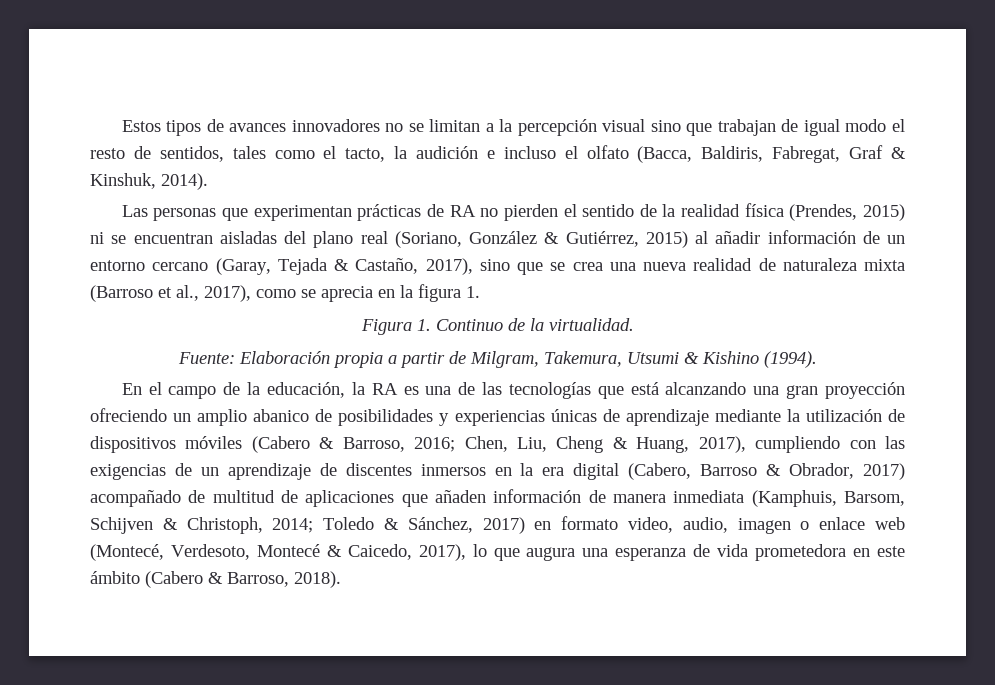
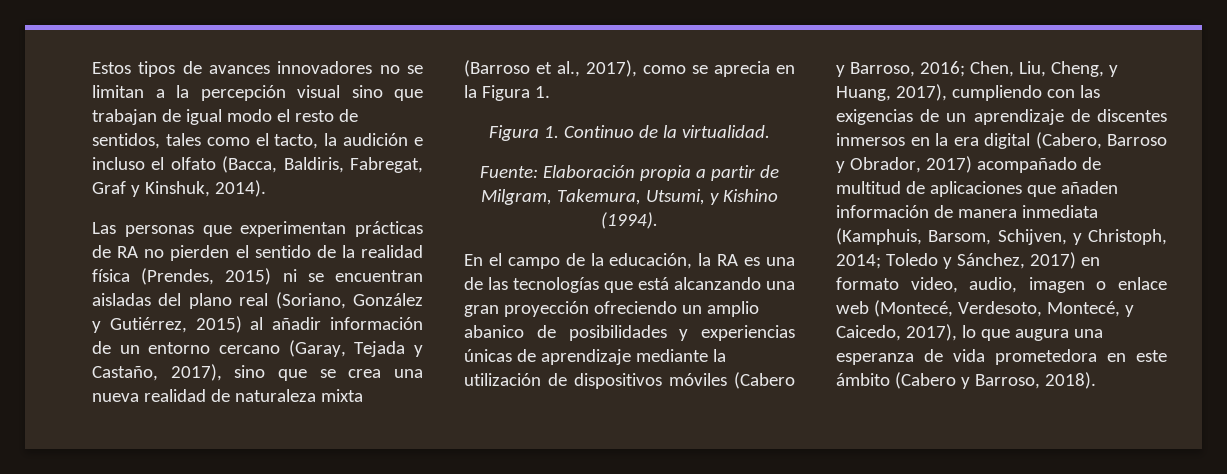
[890,147,906,159] & -> [130,185,140,197] y
[544,232,560,244] & -> [92,321,101,333] y
[334,259,349,271] & -> [414,345,423,357] y
[418,284,461,302] figura -> [481,85,530,101] Figura
[626,352,699,364] Utsumi & -> [645,189,719,205] Utsumi, y
[319,437,335,449] & -> [836,65,845,77] y
[556,436,628,453] Cheng & -> [1050,61,1118,77] Cheng, y
[766,464,782,476] & -> [836,161,845,173] y
[90,517,178,534] Schijven & -> [997,229,1082,245] Schijven, y
[384,518,400,530] & -> [942,257,952,269] y
[256,544,342,557] Montecé & -> [1046,301,1134,317] Montecé, y
[208,572,223,584] & -> [960,377,970,389] y

